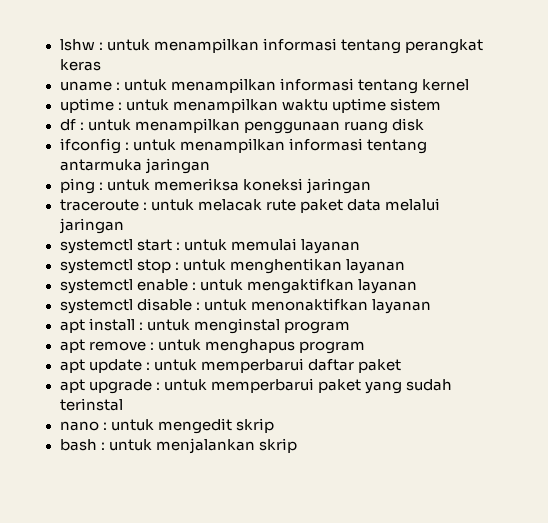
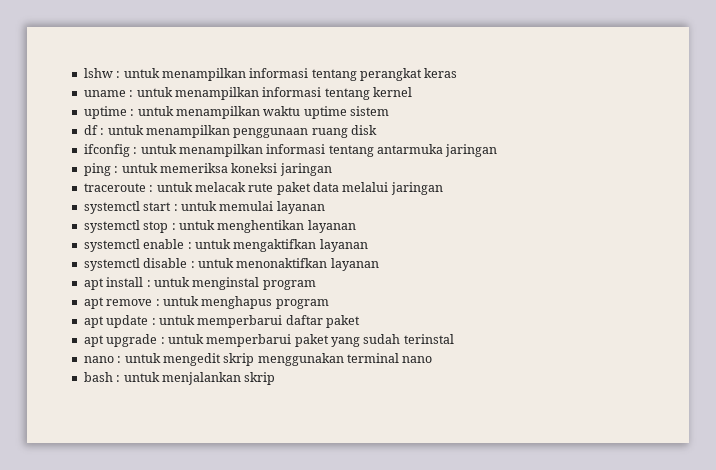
(274, 425) none -> [257,353,433,366] menggunakan terminal nano

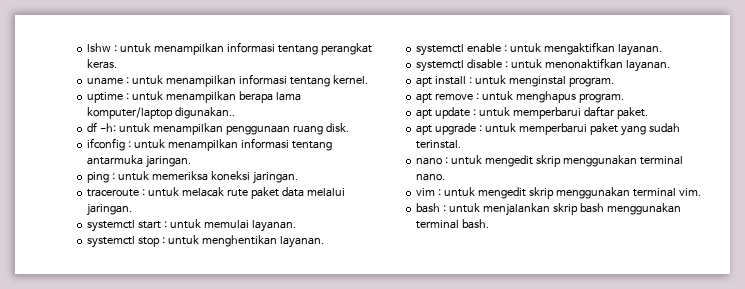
[424,68,458,78] keras -> [87,59,118,69] keras.
[373,87,412,97] kernel -> [332,75,368,84] kernel.
[263,106,389,119] waktu uptime sistem -> [238,91,301,103] [87,107,236,119] berapa lama komputer/laptop digunakan..
[100,128,105,135] : -> [100,123,117,132] -h:
[351,125,377,135] disk -> [325,123,349,132] disk.
[445,144,498,157] jaringan -> [146,155,192,168] jaringan.
[279,163,332,176] jaringan -> [252,171,298,184] jaringan.
[390,182,443,195] jaringan -> [87,203,133,216] jaringan.
[276,201,325,214] layanan -> [251,220,296,232] layanan.
[307,220,356,233] layanan -> [279,236,324,248] layanan.
[319,239,368,252] layanan -> [617,44,662,56] layanan.
[330,258,379,271] layanan -> [625,60,670,72] layanan.
[262,280,316,290] program -> [568,77,614,87] program.
[275,299,329,309] program -> [578,93,624,103] program.
[326,315,360,328] paket -> [616,107,648,119] paket.
[403,334,454,344] terinstal -> [416,140,462,149] terinstal.
[402,356,433,363] nano -> [416,173,446,181] [416,187,701,199] nano. // vim : untuk mengedit skrip menggunakan terminal vim.
(276, 378) none -> [579,203,681,215] [416,219,490,229] bash menggunakan terminal bash.

